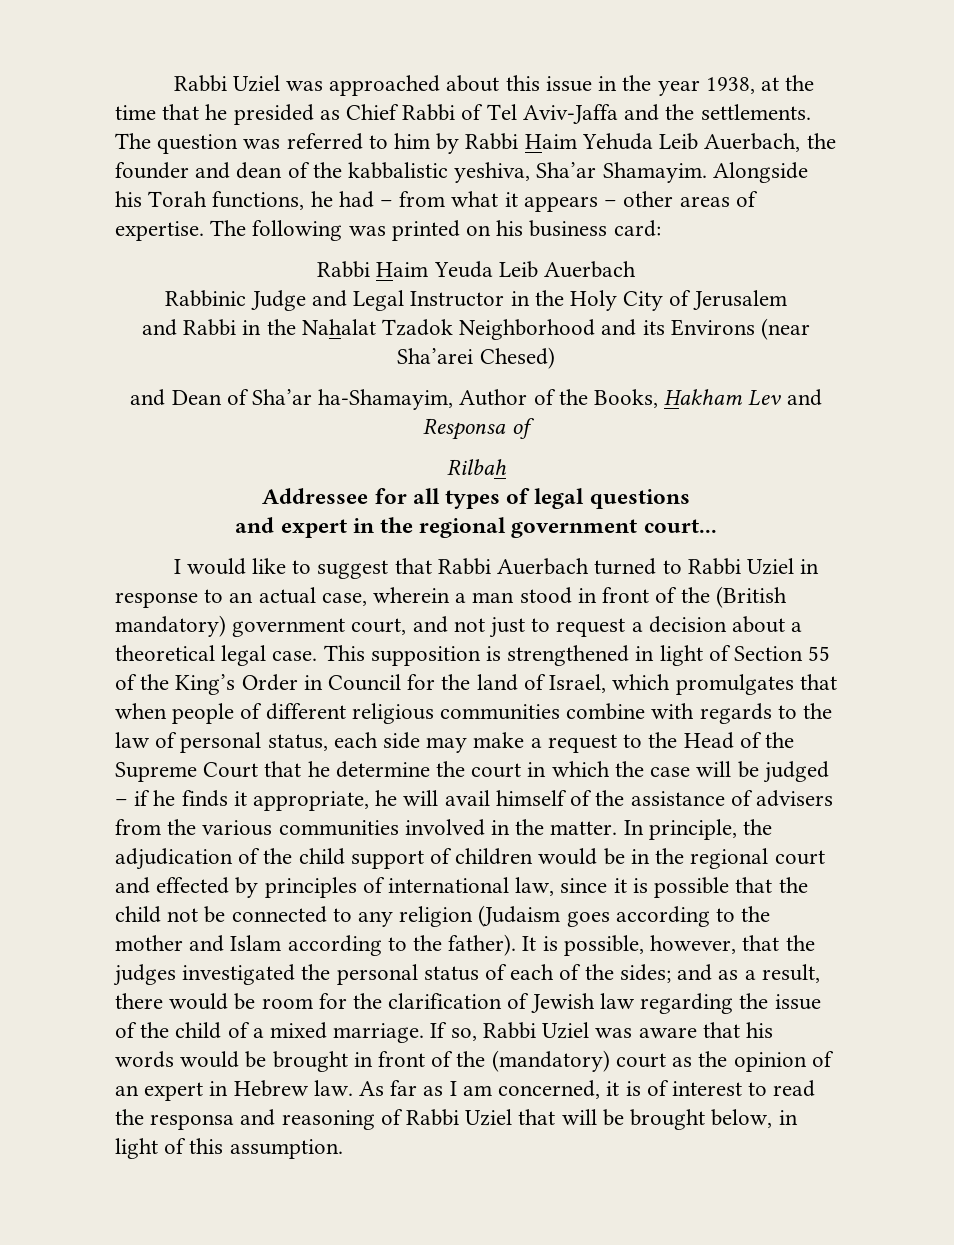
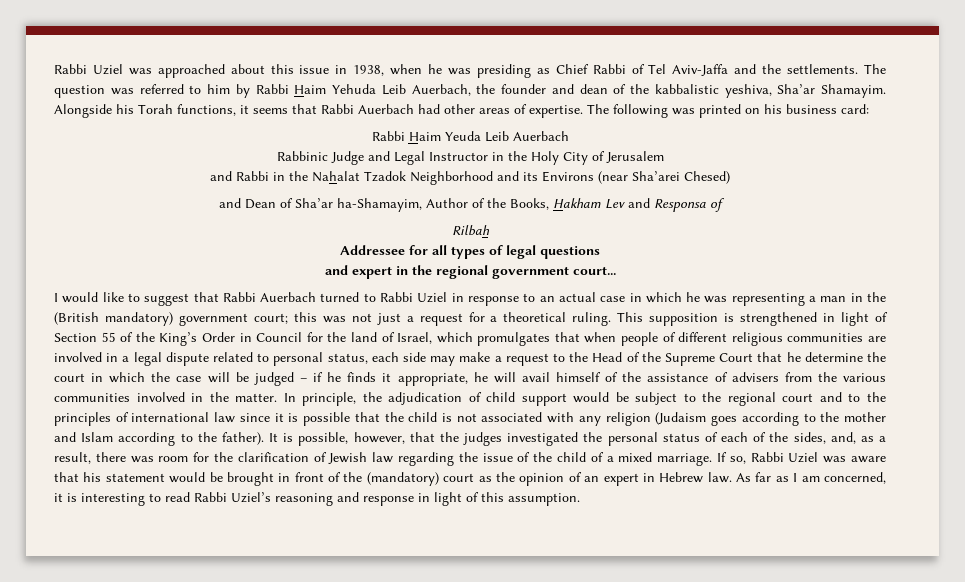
[622,75,815,96] [115,104,314,125] the year 1938, at the time that he presided -> [353,64,531,78] 1938, when he was presiding
[310,191,618,212] he had – from what it appears – -> [240,104,440,114] it seems that Rabbi Auerbach had
[321,586,787,608] [115,615,803,638] [115,645,318,666] case, wherein a man stood in front of the (British mandatory) government court, and not just to request a decision about a theoretical legal case. -> [600,292,886,306] [54,312,612,326] case in which he was representing a man in the (British mandatory) government court; this was not just a request for a theoretical ruling.
[566,703,833,724] [115,732,178,748] combine with regards to the law of -> [868,336,887,342] [54,352,270,366] are involved in a legal dispute related to
[263,848,293,864] the -> (482, 397) none
[430,848,650,865] of children would be in -> [573,392,696,405] would be subject to
[156,877,259,898] effected by -> [848,392,886,402] to the
[515,877,555,896] law, -> [214,412,236,423] law
[167,906,352,923] not be connected to -> [442,412,575,423] is not associated with
[619,964,713,983] sides; and -> [793,432,856,444] sides, and,
[169,993,256,1010] would be -> [130,456,154,463] was
[115,1051,174,1068] words -> [105,473,165,482] statement
[646,1080,816,1097] [115,1109,773,1130] of interest to read the responsa and reasoning of Rabbi Uziel that will be brought below, -> [81,492,414,506] interesting to read Rabbi Uziel’s reasoning and response

